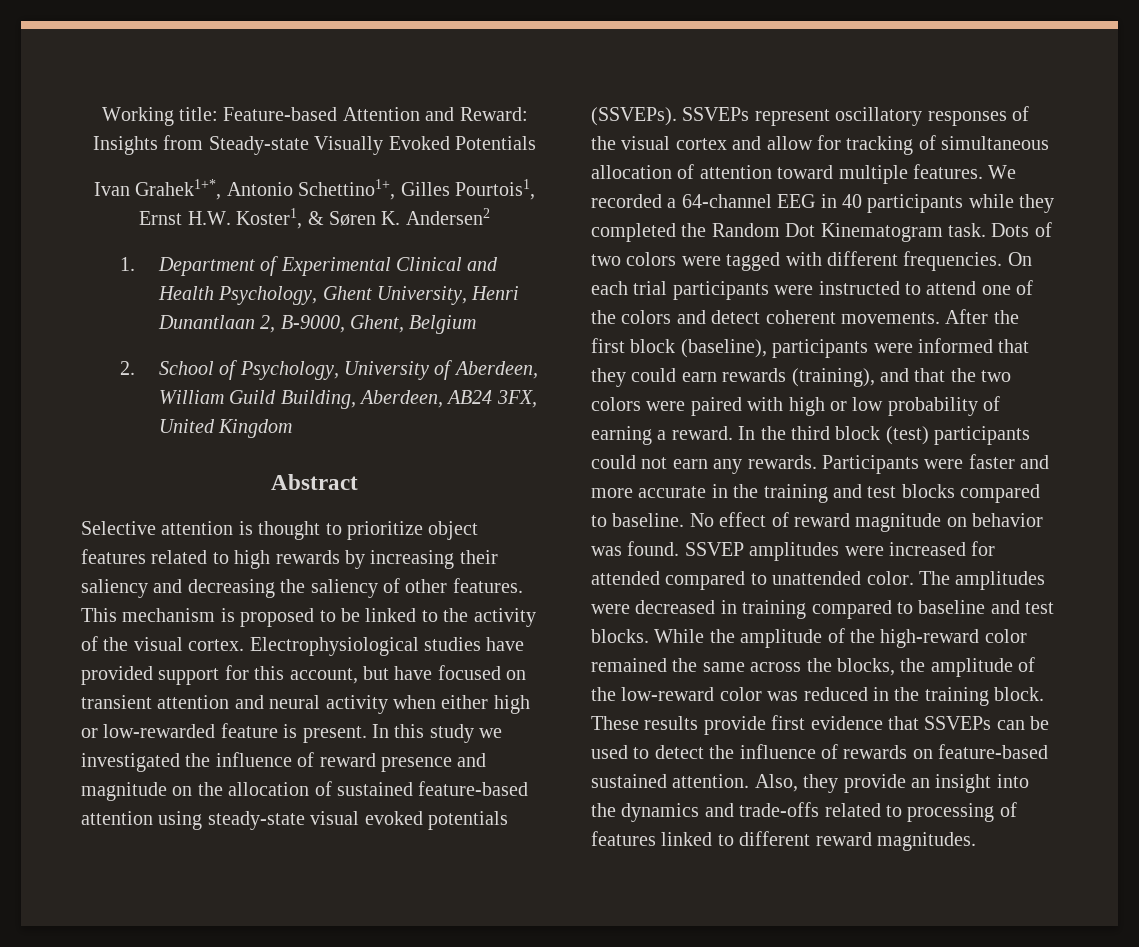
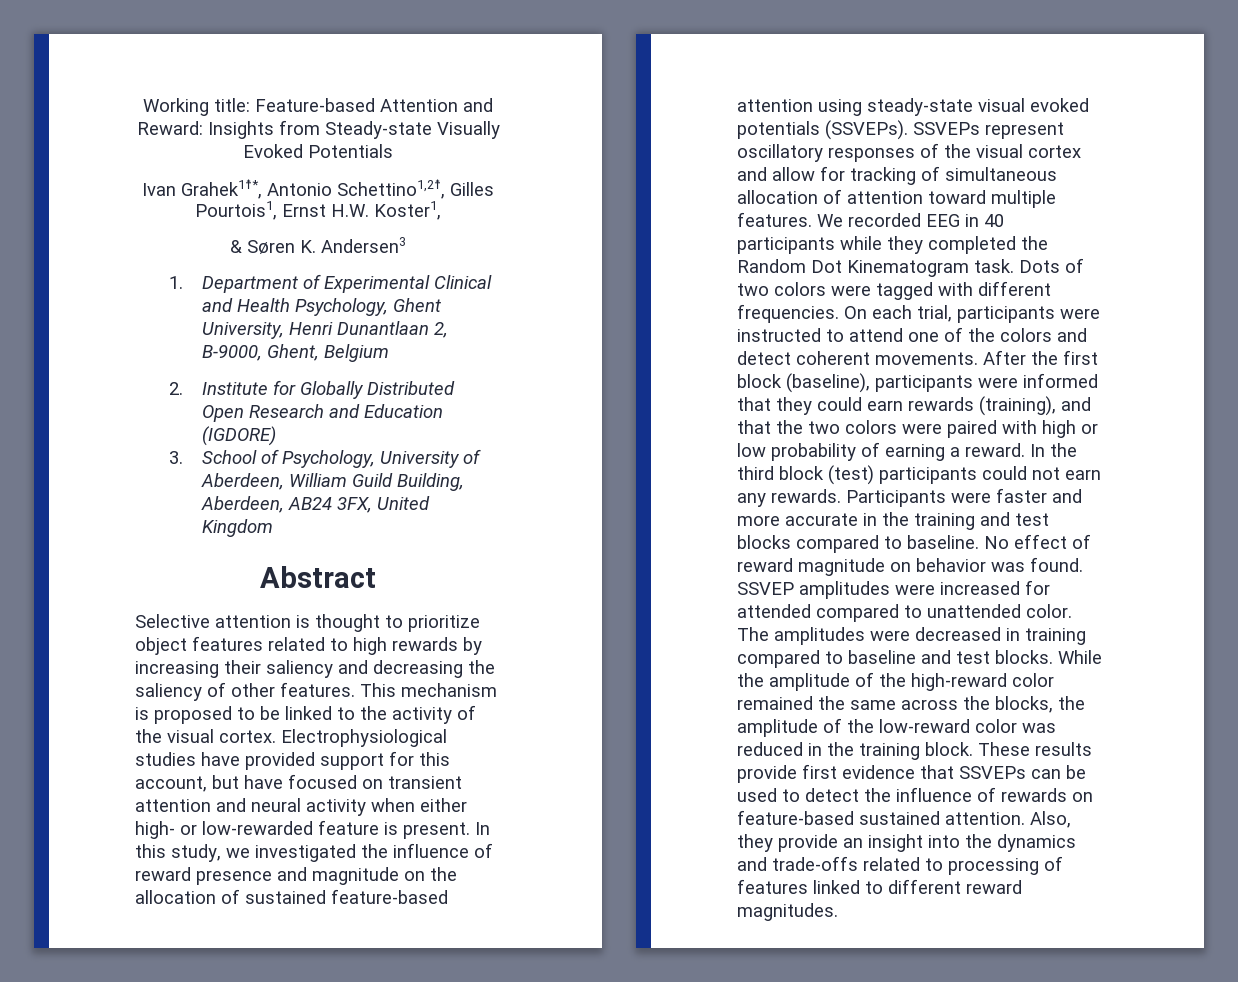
[135,179,396,200] Grahek1+*, Antonio Schettino1+, -> [181,179,445,199] Grahek1☨*, Antonio Schettino1,2☨,
(303, 218) none -> (441, 210) //
[405,208,490,225] Andersen2 -> [321,237,406,253] Andersen3
(135, 368) none -> [202,380,456,399] [202,404,444,422] [202,426,277,446] [168,451,183,464] Institute for Globally Distributed Open Research and Education (IGDORE) // 3.
[493,695,530,714] high -> [135,821,175,839] high-
[429,724,474,743] study -> [171,844,221,862] study,
[667,194,772,208] a 64-channel -> (921, 220) none
[633,281,668,295] trial -> [917,305,952,322] trial,

